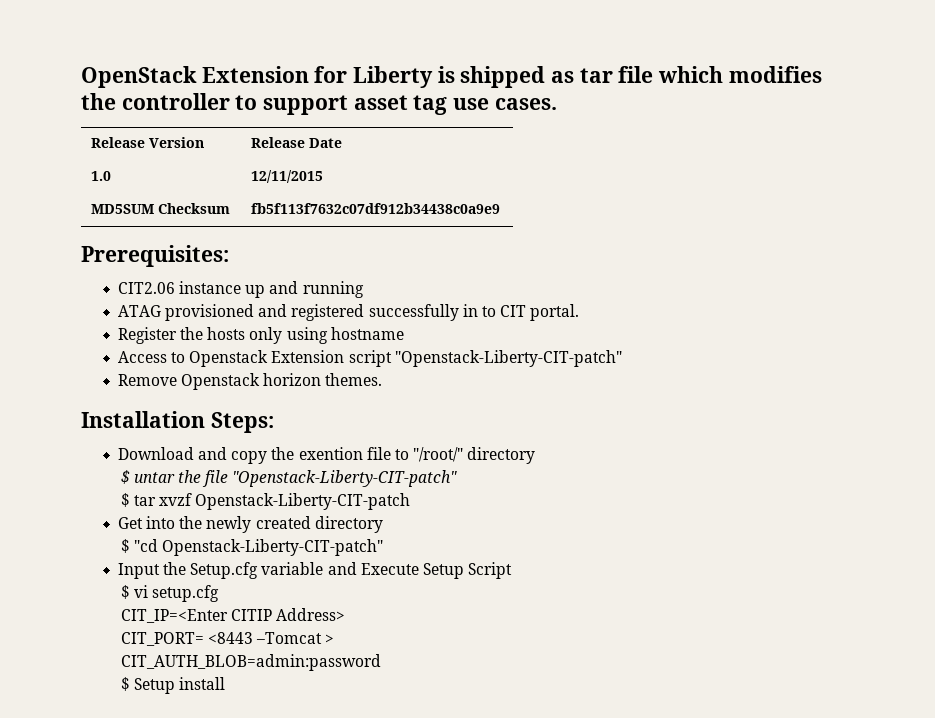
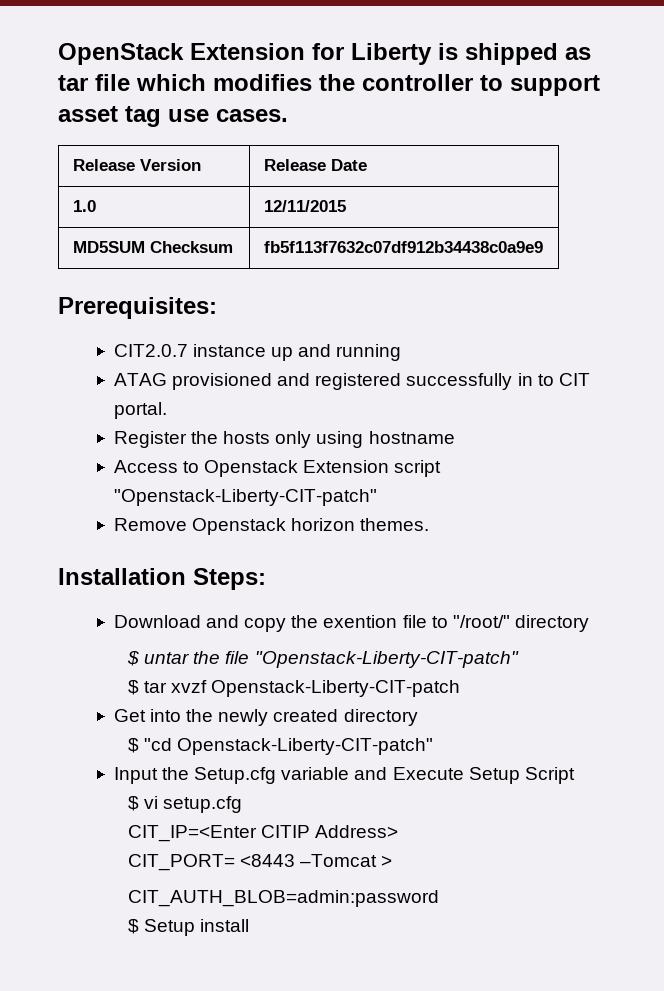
[117,282,175,294] CIT2.06 -> [113,344,188,357] CIT2.0.7

